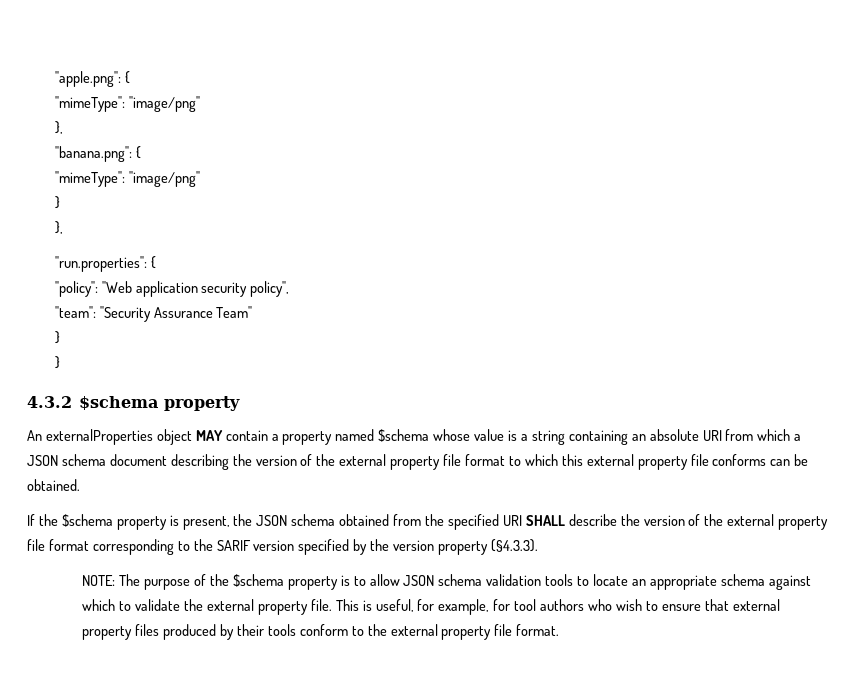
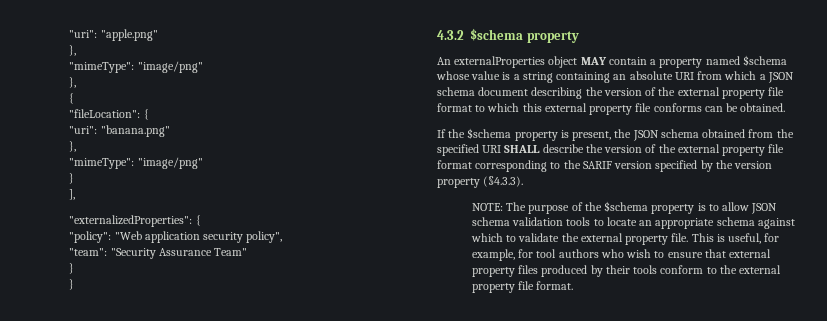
[54,71,130,87] "apple.png": { -> [69,29,158,41] [69,45,77,56] "uri": "apple.png" // },
[54,146,141,162] "banana.png": { -> [69,93,75,104] [69,109,149,120] [69,125,170,137] [69,141,77,152] { // "fileLocation": { // "uri": "banana.png" // },
[54,221,63,234] [54,256,147,272] }, // "run.properties": -> [69,189,76,200] [69,215,193,227] ], // "externalizedProperties":

